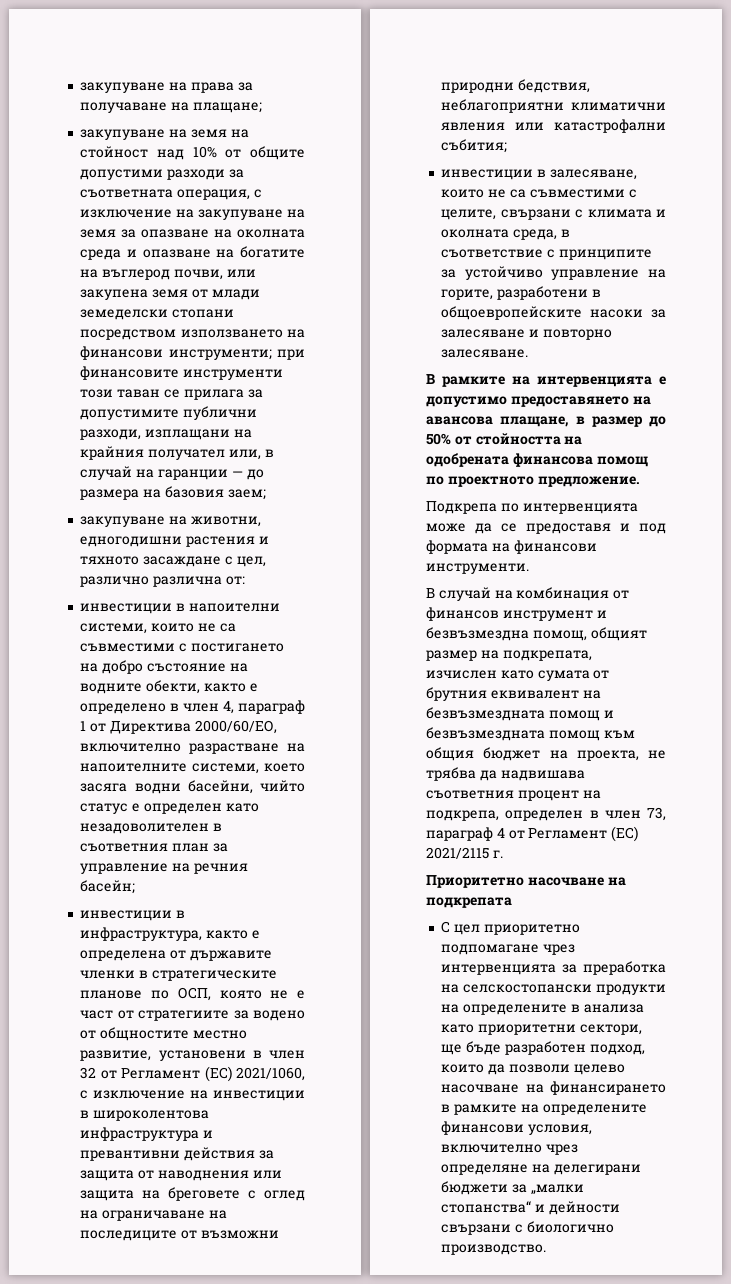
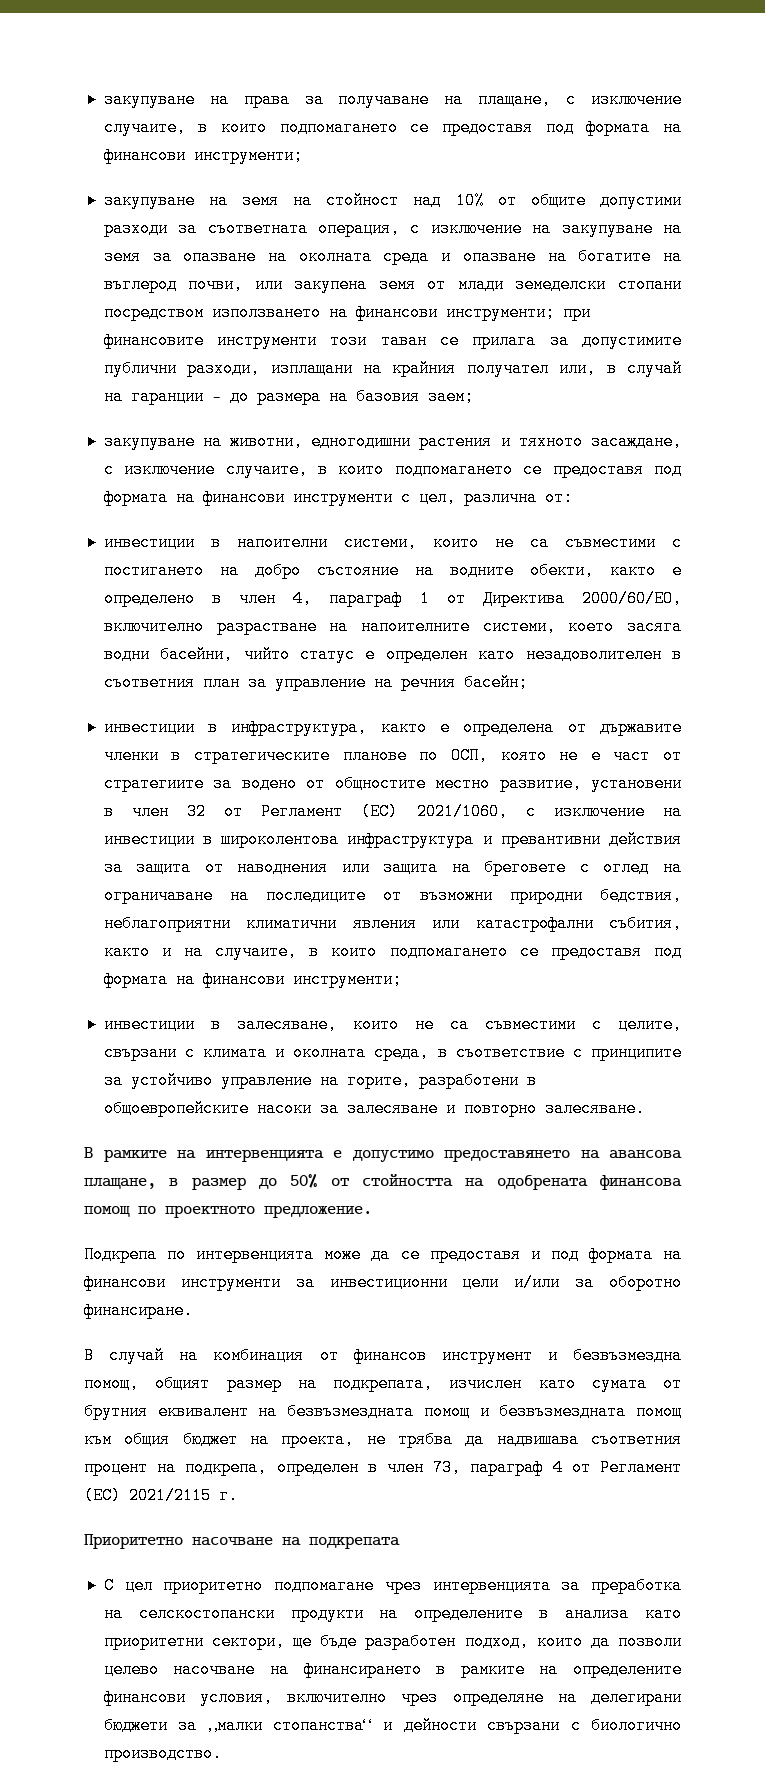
[192,102,262,113] плащане; -> [478,91,681,108] [103,119,681,136] [103,147,303,164] плащане, с изключение случаите, в които подпомагането се предоставя под формата на финансови инструменти;
[143,556,222,567] засаждане -> [591,433,682,450] [103,461,681,478] [103,490,392,506] засаждане, с изключение случаите, в които подпомагането се предоставя под формата на финансови инструменти
[80,576,150,587] различно -> (456, 497) none
[441,139,508,153] събития; -> [609,915,682,932] [103,943,681,960] [103,971,402,988] събития, както и на случаите, в които подпомагането се предоставя под формата на финансови инструменти;
[426,563,529,574] инструменти. -> [180,1274,681,1291] [84,1302,193,1319] инструменти за инвестиционни цели и/или за оборотно финансиране.

